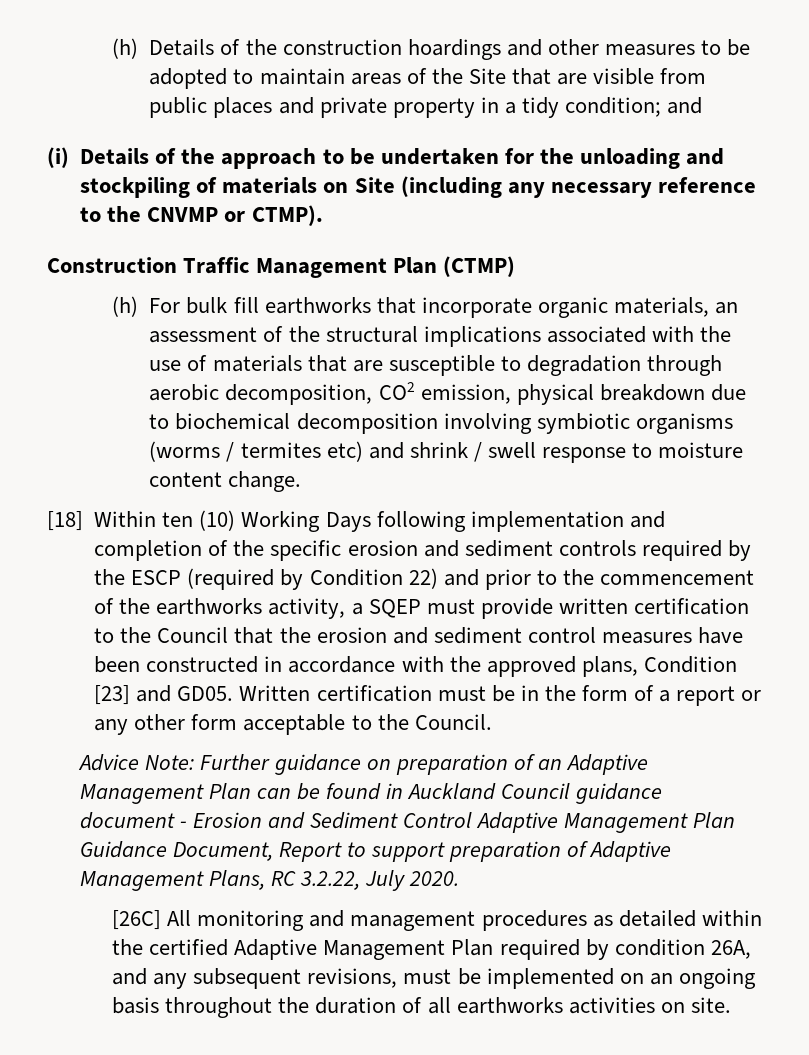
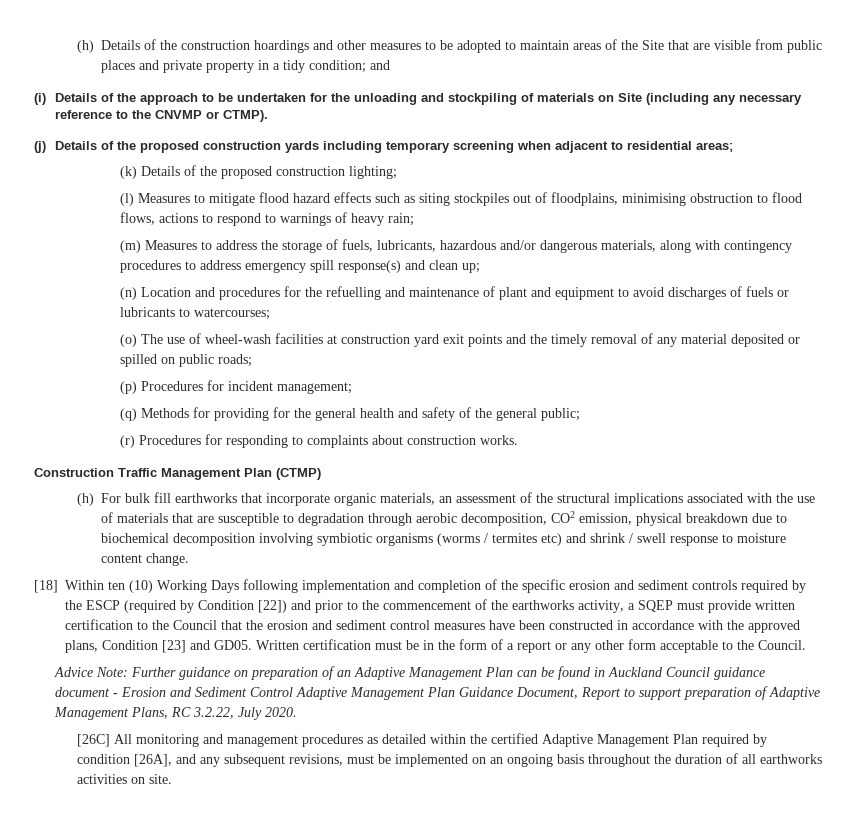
(323, 215) none -> [34,141,734,153] [119,165,397,179] [119,192,802,206] [119,212,414,226] [119,239,792,253] [119,260,480,273] [119,286,789,300] [119,307,270,320] [119,333,800,347] [119,354,252,367] [119,380,352,394] [119,407,580,421] [119,434,518,448] // (j) Details of the proposed construction yards including temporary screening when adjacent to residential areas; // (k) Details of the proposed construction lighting; // (l) Measures to mitigate flood hazard effects such as siting stockpiles out of floodplains, minimising obstruction to flood flows, actions to respond to warnings of heavy rain; // (m) Measures to address the storage of fuels, lubricants, hazardous and/or dangerous materials, along with contingency procedures to address emergency spill response(s) and clean up; // (n) Location and procedures for the refuelling and maintenance of plant and equipment to avoid discharges of fuels or lubricants to watercourses; // (o) The use of wheel-wash facilities at construction yard exit points and the timely removal of any material deposited or spilled on public roads; // (p) Procedures for incident management; // (q) Methods for providing for the general health and safety of the general public; // (r) Procedures for responding to complaints about construction works.
[408,568,438,589] 22) -> [258,600,287,613] [22])
[710,940,751,959] 26A, -> [133,754,172,767] [26A],

